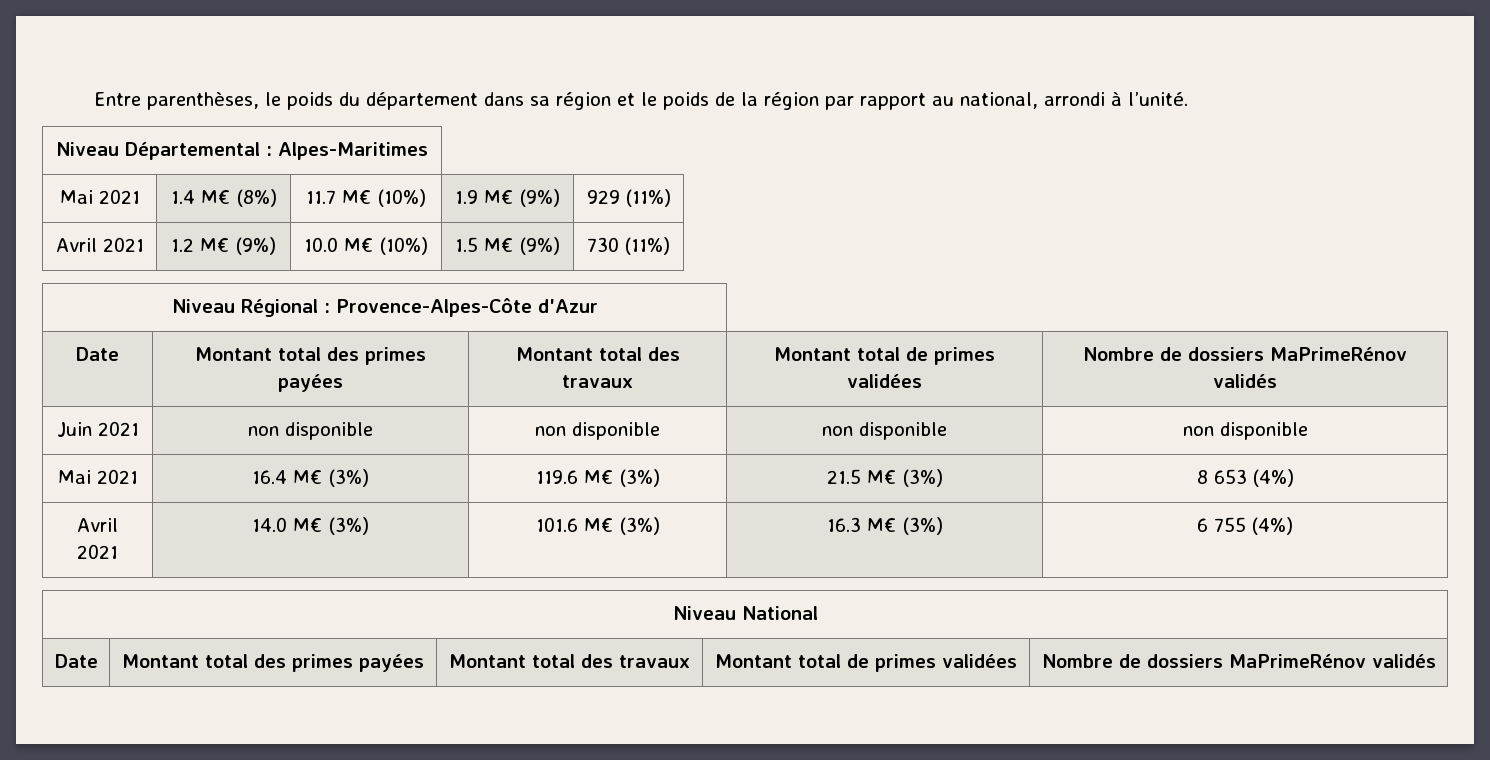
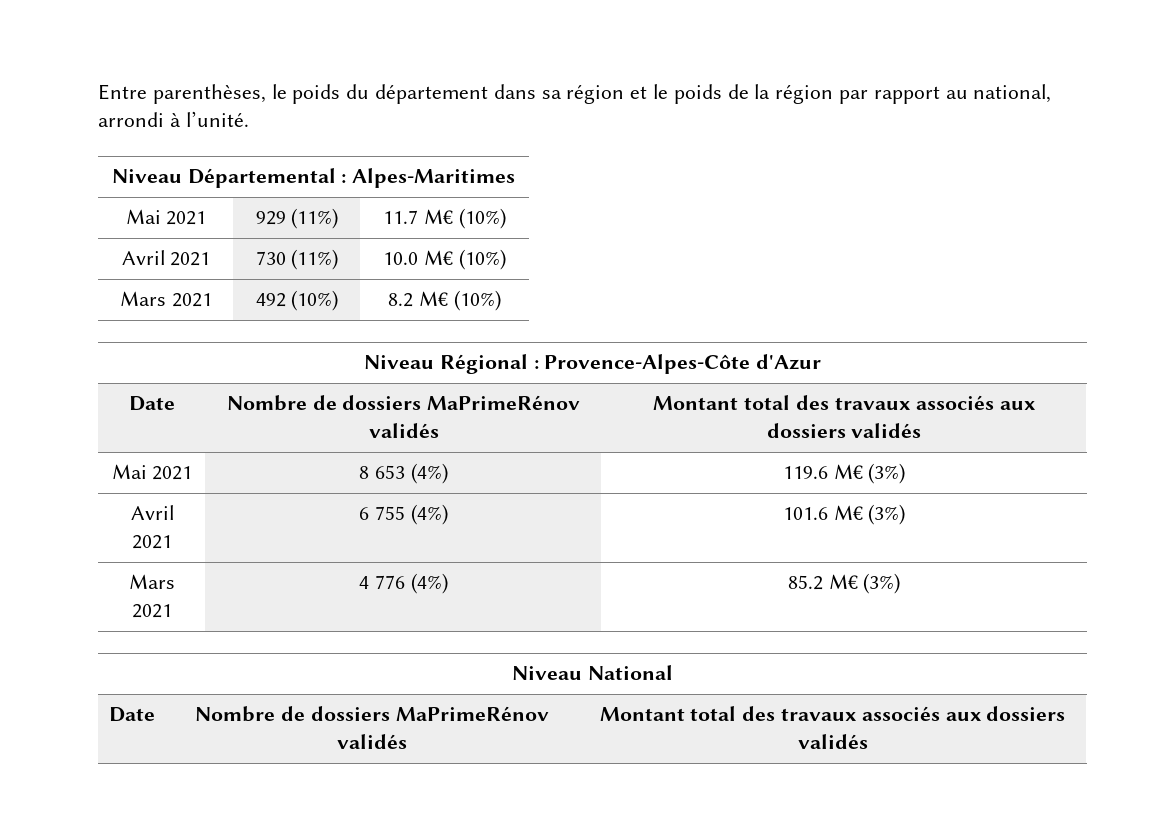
[170,189,277,207] 1.4 M€ (8%) -> [255,208,339,229] 929 (11%)
[455,189,560,207] [586,189,671,207] [55,237,144,252] [171,237,276,255] | 1.9 M€ (9%) | 929 (11%) // Avril 2021 | 1.2 M€ (9%) -> [121,250,211,266] [255,249,339,270] // Avril 2021 | 730 (11%)
[455,237,560,255] [587,237,670,255] | 1.5 M€ (9%) | 730 (11%) -> [120,291,212,307] [255,290,339,311] [388,290,501,311] // Mars 2021 | 492 (10%) | 8.2 M€ (10%)
[195,347,427,365] [278,374,343,392] [515,347,680,361] [562,375,633,388] [774,347,995,365] [847,374,922,388] [1083,347,1407,361] [1213,374,1277,388] [56,421,139,437] [248,422,373,440] [535,422,660,440] [822,422,947,440] [1182,422,1308,440] [57,469,138,484] [252,469,370,487] [535,469,660,487] [826,469,943,487] [1196,469,1294,487] [77,518,118,532] [77,544,118,559] [252,517,370,535] [535,517,660,535] [826,517,943,535] [1197,517,1293,535] [672,606,818,620] [54,654,98,668] [122,654,425,672] [449,654,690,668] [715,654,1017,672] [1041,654,1366,668] Montant total des primes payées | Montant total des travaux | Montant total de primes validées | Nombre de dossiers MaPrimeRénov validés // Juin 2021 | non disponible | non disponible | non disponible | non disponible // Mai 2021 | 16.4 M€ (3%) | 119.6 M€ (3%) | 21.5 M€ (3%) | 8 653 (4%) // Avril 2021 | 14.0 M€ (3%) | 101.6 M€ (3%) | 16.3 M€ (3%) | 6 755 (4%) // Niveau National // Date | Montant total des primes payées | Montant total des travaux | Montant total de primes validées | Nombre de dossiers MaPrimeRénov -> [226,395,581,411] [368,423,439,438] [653,395,1036,410] [766,423,922,438] [111,464,193,480] [359,463,448,484] [782,463,906,484] [130,505,174,520] [132,535,172,549] [359,504,448,525] [782,504,906,525] [129,574,175,589] [132,604,172,618] [359,573,448,594] [787,573,901,594] [512,665,673,680] [109,707,155,722] [195,706,549,722] [337,734,407,749] [599,706,1066,721] Nombre de dossiers MaPrimeRénov validés | Montant total des travaux associés aux dossiers validés // Mai 2021 | 8 653 (4%) | 119.6 M€ (3%) // Avril 2021 | 6 755 (4%) | 101.6 M€ (3%) // Mars 2021 | 4 776 (4%) | 85.2 M€ (3%) // Niveau National // Date | Nombre de dossiers MaPrimeRénov validés | Montant total des travaux associés aux dossiers

